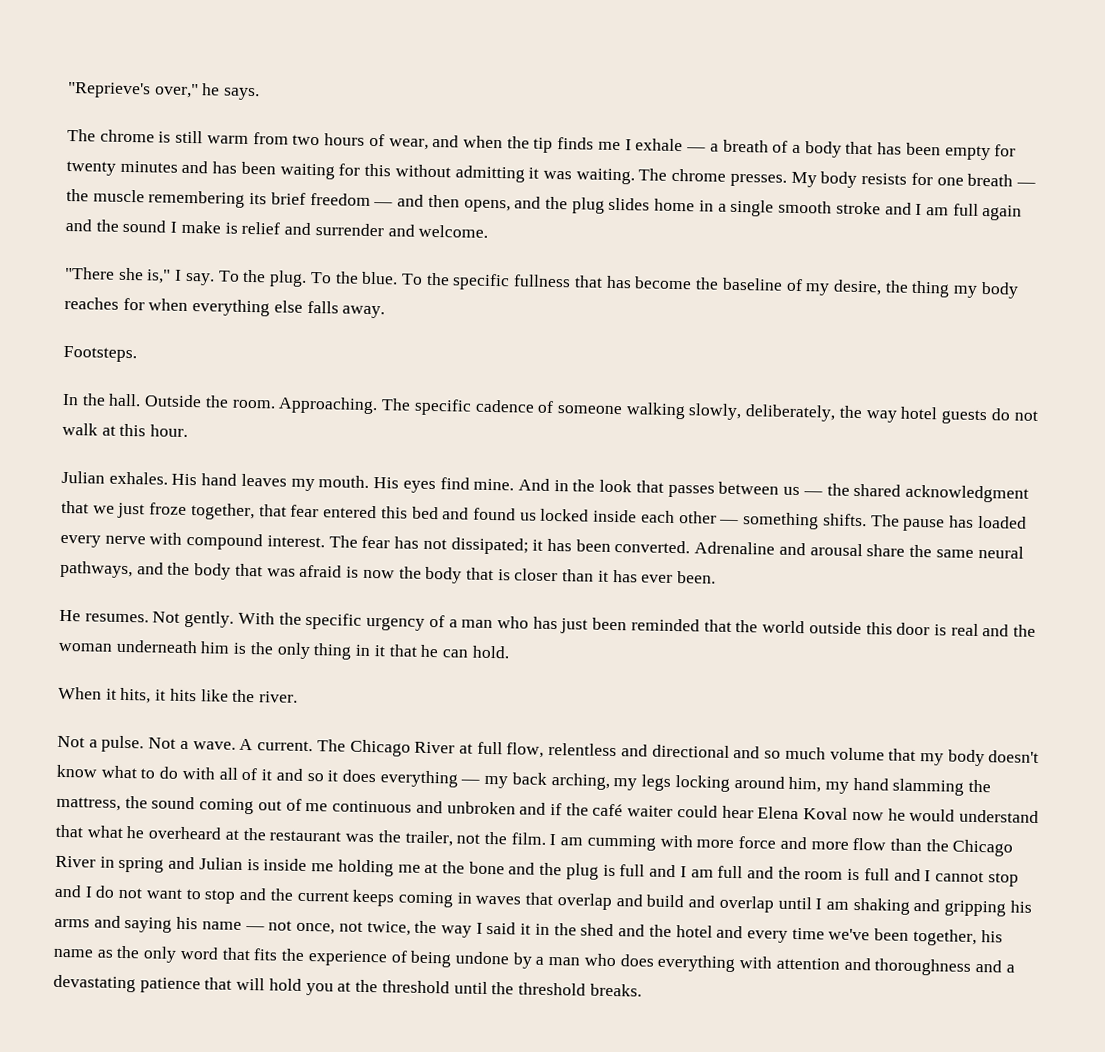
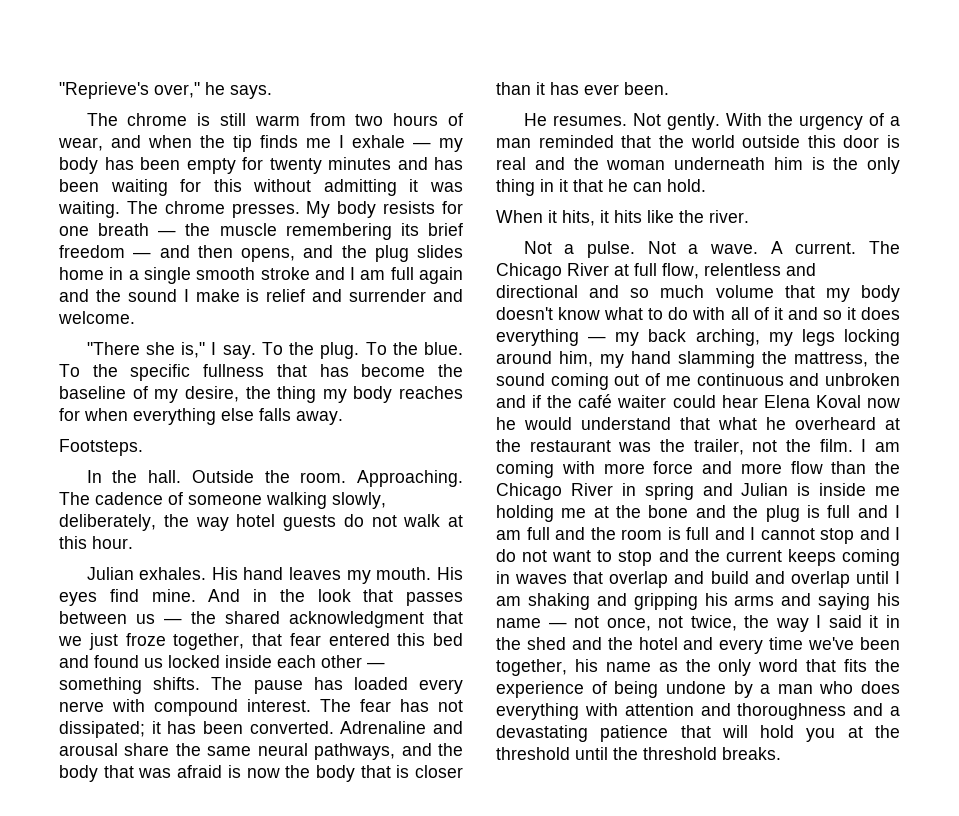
[709,139,874,158] a breath of a body that -> [439,138,463,152] [59,157,98,174] my body
[413,398,472,416] specific -> (90, 498) none
[305,612,363,630] specific -> (793, 119) none
[496,616,628,634] who has just been -> (531, 143) none
[586,834,656,851] cumming -> [496,461,554,478] coming

